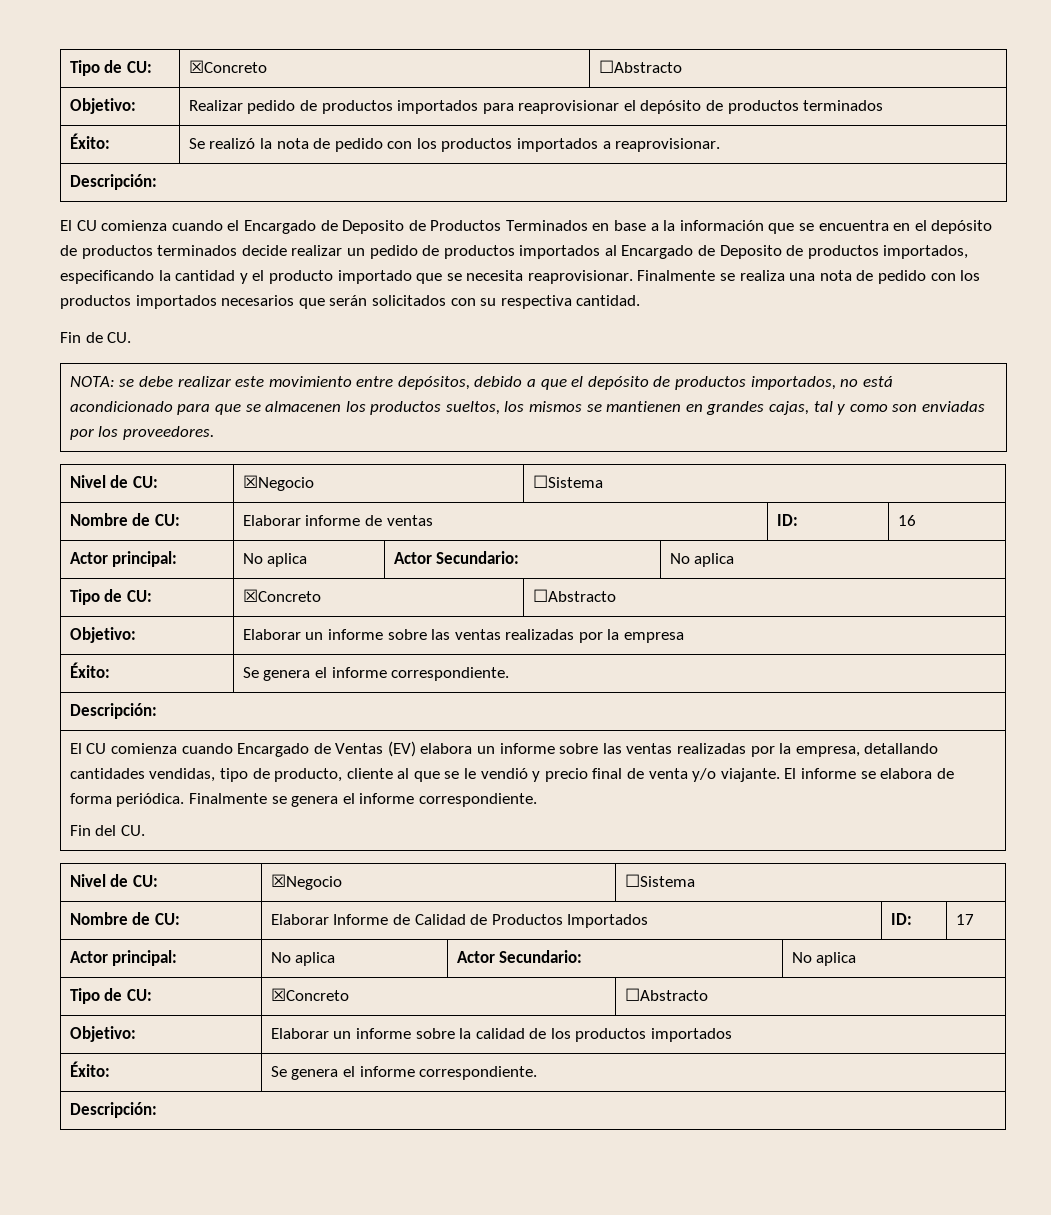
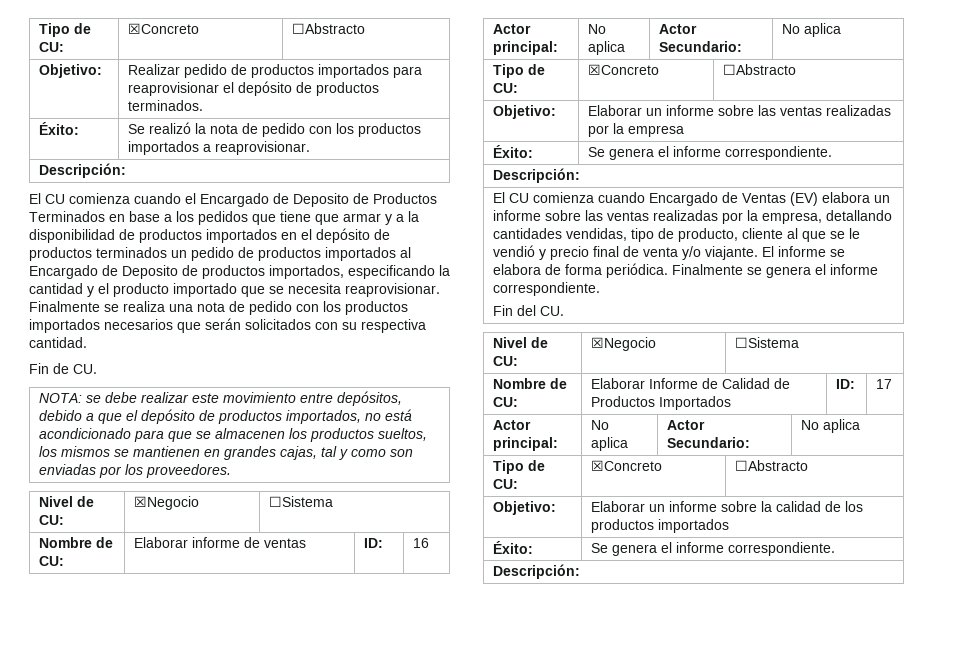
[803,100,884,111] terminados -> [127,100,203,111] terminados.
[663,220,889,234] la información que se encuentra -> [176,211,419,225] [29,229,277,243] los pedidos que tiene que armar y a la disponibilidad de productos importados
[241,245,343,256] decide realizar -> (167, 252) none

